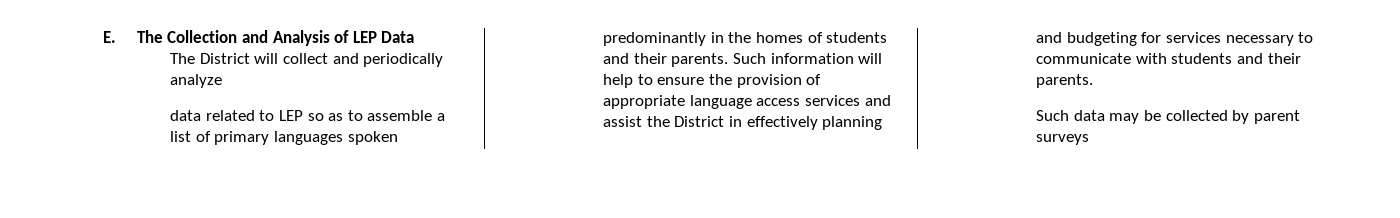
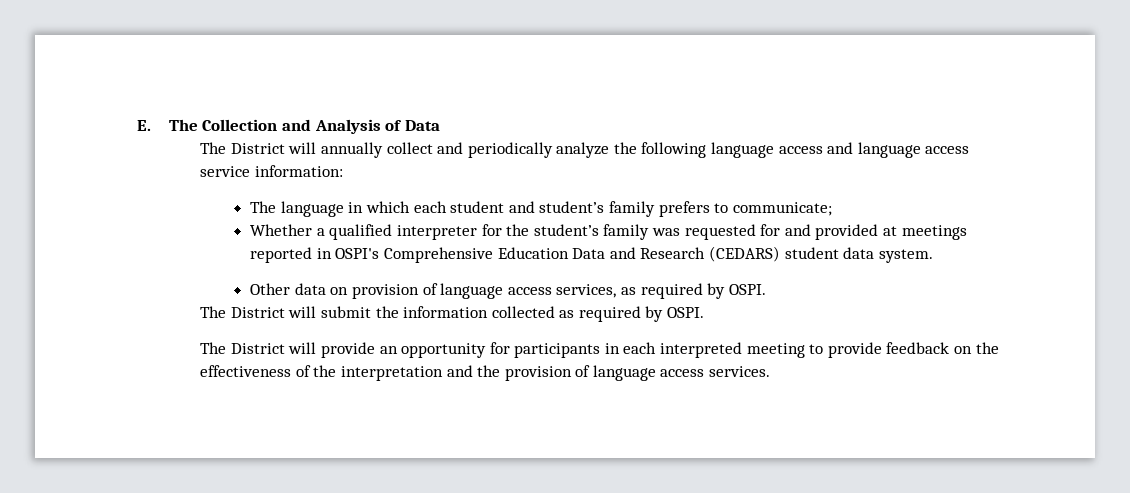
[352,31,377,43] LEP -> (403, 125) none
(279, 58) none -> [320,142,383,158] annually
[170,110,445,121] [170,131,398,145] [603,32,888,46] [603,53,883,67] [603,74,705,88] // data related to LEP so as to assemble a list of primary languages spoken predominantly in the homes of students and their parents. Such information will help to ensure -> [613,142,970,158] [200,165,343,177] [250,201,832,217] [250,224,967,240] [250,246,933,263] [250,283,766,299] [200,306,705,322] [200,342,999,358] [200,365,473,381] the following language access and language access service information: // The language in which each student and student’s family prefers to communicate; // Whether a qualified interpreter for the student’s family was requested for and provided at meetings reported in OSPI's Comprehensive Education Data and Research (CEDARS) student data system. // Other data on provision of language access services, as required by OSPI. // The District will submit the information collected as required by OSPI. // The District will provide an opportunity for participants in each interpreted meeting to provide feedback on the effectiveness of the interpretation and
[603,95,891,109] [603,116,883,130] [1036,32,1314,46] [1036,53,1301,64] [1036,74,1094,88] [1036,110,1300,124] [1036,134,1090,145] appropriate language access services and assist the District in effectively planning and budgeting for services necessary to communicate with students and their parents. // Such data may be collected by parent surveys -> [592,365,771,381] language access services.

